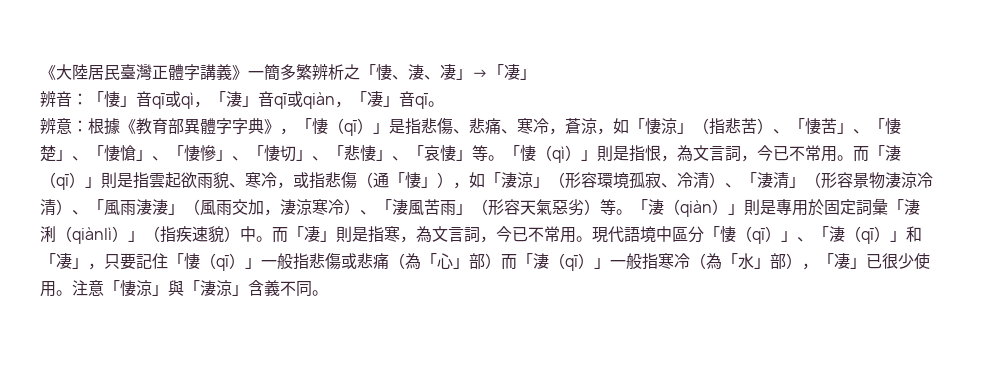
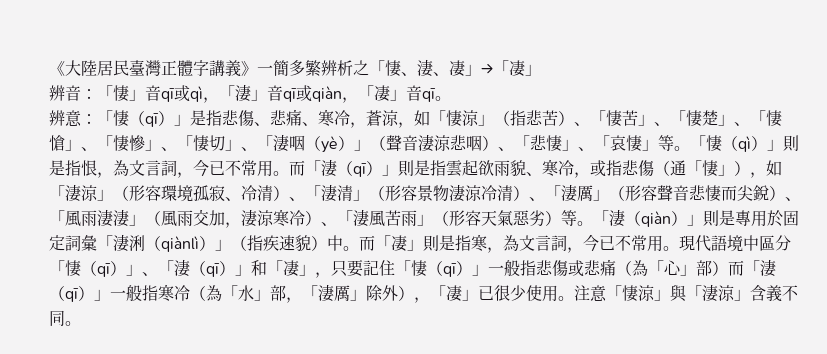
[88,118,296,135] 根據《教育部異體字字典》， -> (97, 119) none
(344, 152) none -> [273,134,530,153] 淒咽（yè）」（聲音淒涼悲咽）、「
(104, 206) none -> [561,184,801,202] [49,210,65,224] 淒厲」（形容聲音悲悽而尖銳）、「
(786, 261) none -> [286,284,398,303] ，「淒厲」除外

